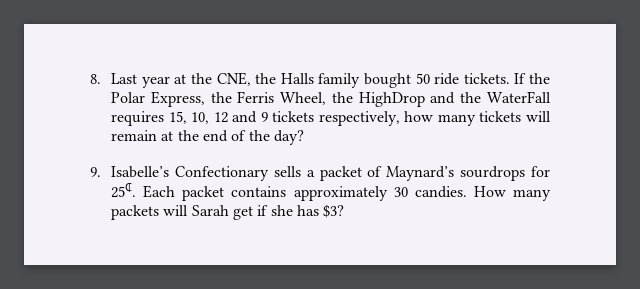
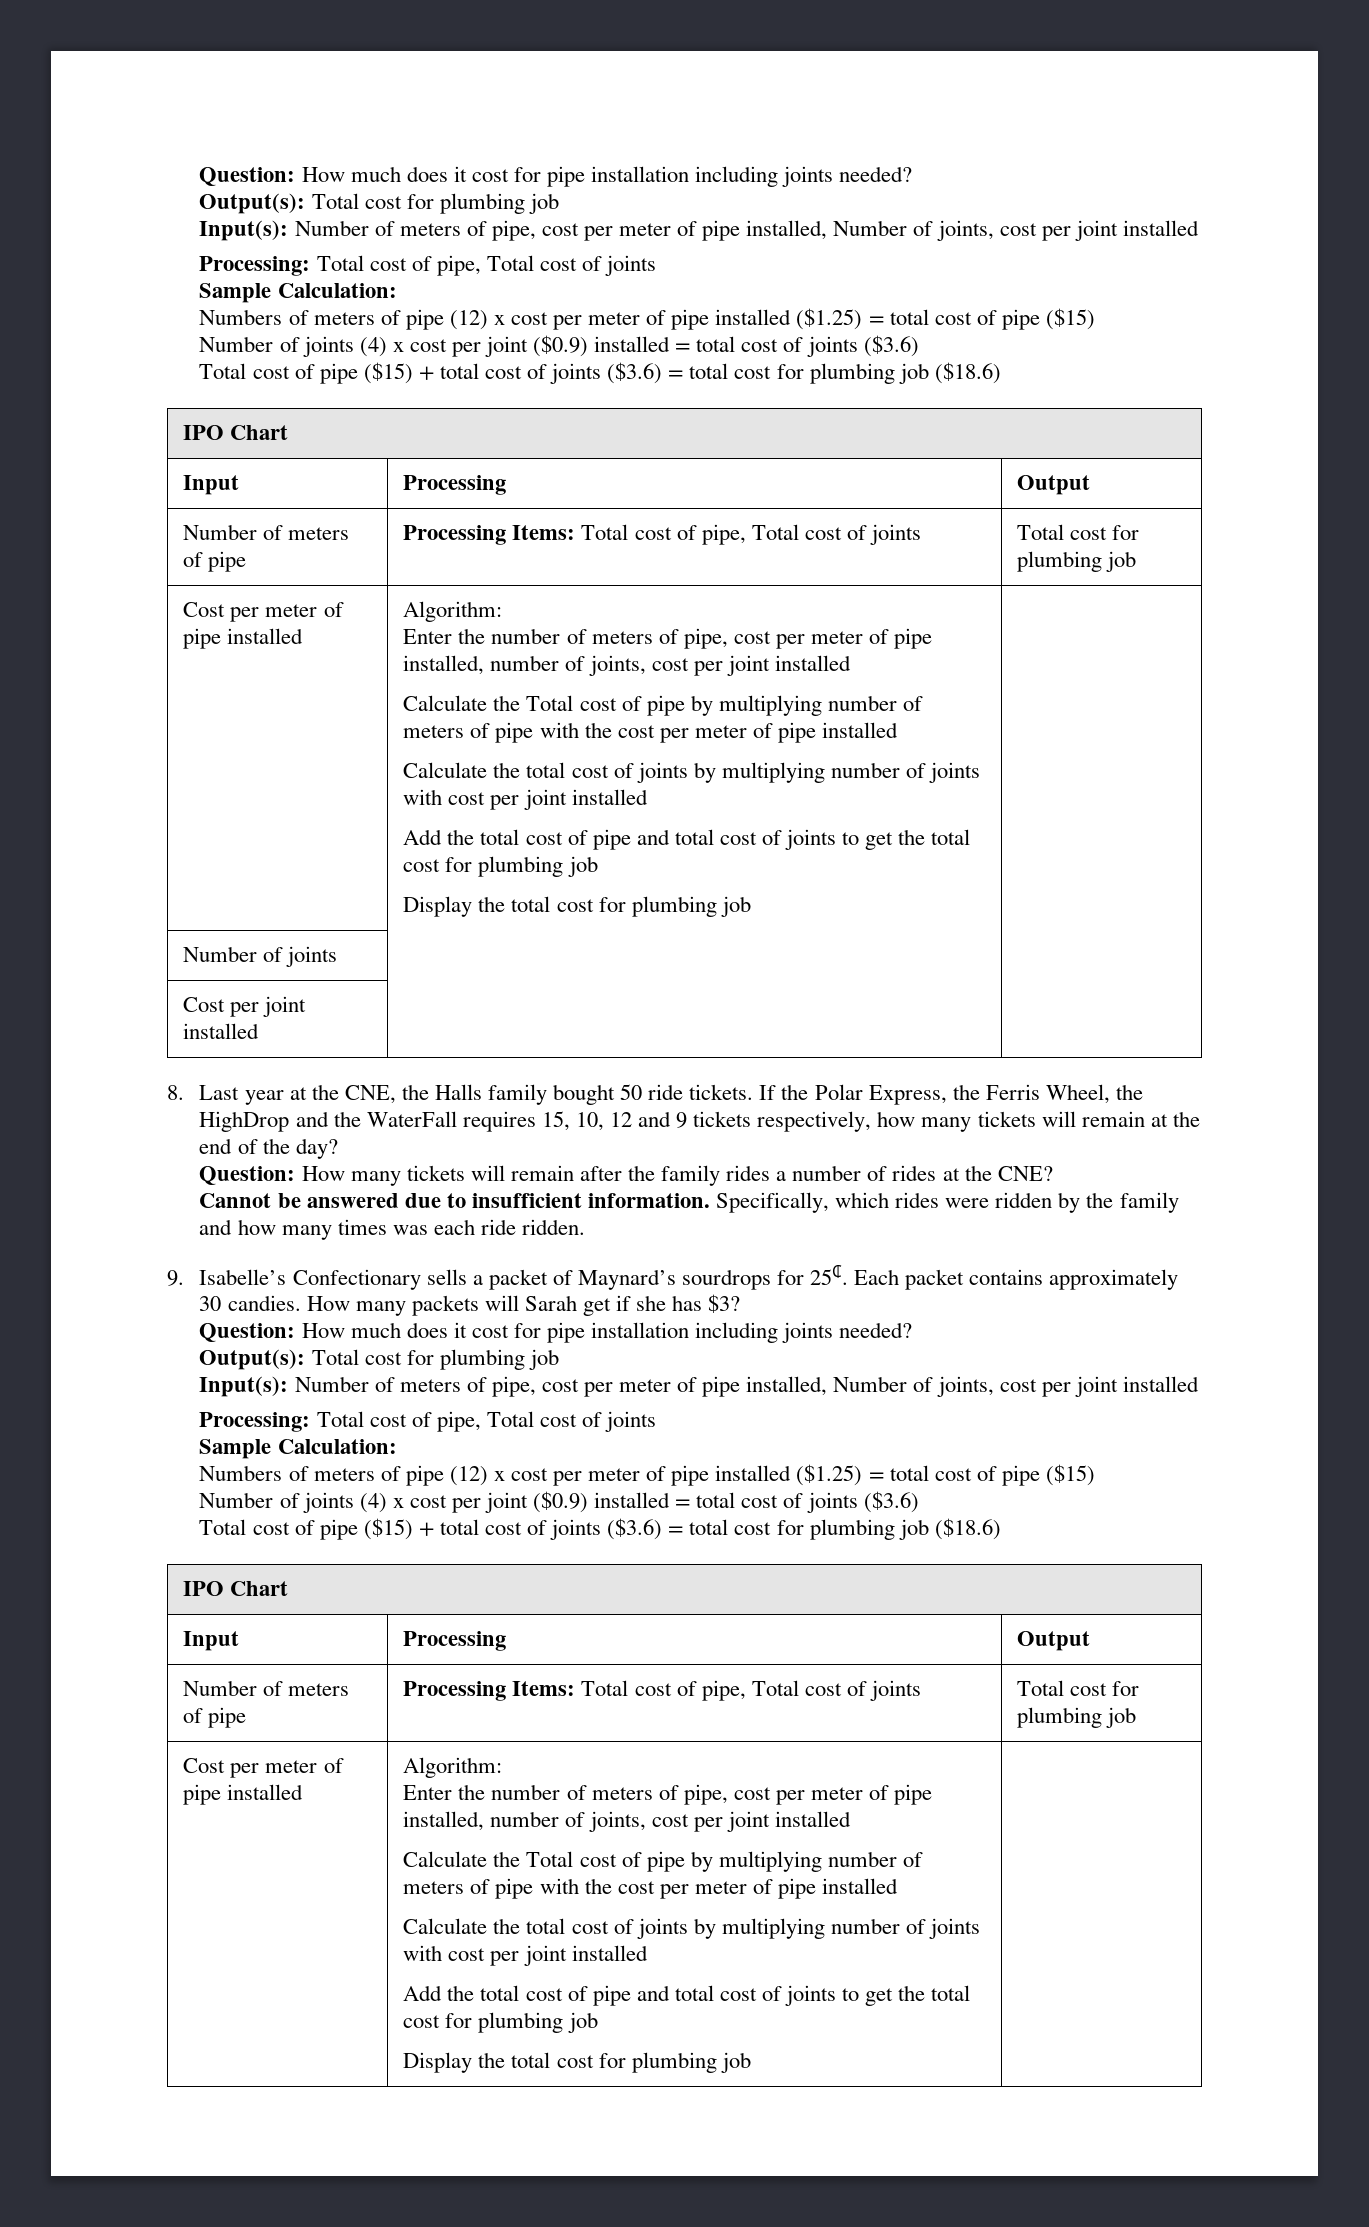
(90, 79) none -> [199,166,913,187] [199,193,559,214] [199,220,1199,241] [199,255,657,276] [199,283,397,303] [199,308,1095,330] [199,335,919,357] [199,362,1001,384] [183,425,289,440] [183,475,240,495] [403,475,507,495] [1017,475,1091,495] [183,524,350,540] [183,551,247,572] [403,524,921,545] [1017,524,1140,540] [1017,551,1137,572] [183,602,344,622] [183,628,304,649] [403,601,503,622] [403,628,933,649] [403,655,851,676] [403,695,923,716] [403,722,899,743] [403,762,981,783] [403,789,648,810] [403,829,971,850] [403,856,598,877] [403,896,751,917] [183,946,338,967] [183,996,307,1017] [183,1023,260,1039] Question: How much does it cost for pipe installation including joints needed? // Output(s): Total cost for plumbing job // Input(s): Number of meters of pipe, cost per meter of pipe installed, Number of joints, cost per joint installed // Processing: Total cost of pipe, Total cost of joints // Sample Calculation: // Numbers of meters of pipe (12) x cost per meter of pipe installed ($1.25) = total cost of pipe ($15) // Number of joints (4) x cost per joint ($0.9) installed = total cost of joints ($3.6) // Total cost of pipe ($15) + total cost of joints ($3.6) = total cost for plumbing job ($18.6) // IPO Chart // Input | Processing | Output // Number of meters of pipe | Processing Items: Total cost of pipe, Total cost of joints | Total cost for plumbing job // Cost per meter of pipe installed | Algorithm: // Enter the number of meters of pipe, cost per meter of pipe installed, number of joints, cost per joint installed // Calculate the Total cost of pipe by multiplying number of meters of pipe with the cost per meter of pipe installed // Calculate the total cost of joints by multiplying number of joints with cost per joint installed // Add the total cost of pipe and total cost of joints to get the total cost for plumbing job // Display the total cost for plumbing job | // Number of joints | | // Cost per joint installed | | //
(305, 137) none -> [199,1165,1053,1186] [199,1192,1179,1213] [199,1219,585,1240] // Question: How many tickets will remain after the family rides a number of rides at the CNE? // Cannot be answered due to insufficient information. Specifically, which rides were ridden by the family and how many times was each ride ridden.
(345, 211) none -> [199,1322,913,1343] [199,1349,559,1370] [199,1376,1199,1397] [199,1411,657,1432] [199,1439,397,1459] [199,1464,1095,1486] [199,1491,919,1513] [199,1518,1001,1540] [183,1581,289,1596] [183,1631,240,1651] [403,1631,507,1651] [1017,1631,1091,1651] [183,1680,350,1696] [183,1707,247,1728] [403,1680,921,1701] [1017,1680,1140,1696] [1017,1707,1137,1728] [183,1758,344,1778] [183,1784,304,1805] [403,1757,503,1778] [403,1784,933,1805] [403,1811,851,1832] [403,1851,923,1872] [403,1878,899,1899] [403,1918,981,1939] [403,1945,648,1966] [403,1985,971,2006] [403,2012,598,2033] [403,2052,751,2073] // Question: How much does it cost for pipe installation including joints needed? // Output(s): Total cost for plumbing job // Input(s): Number of meters of pipe, cost per meter of pipe installed, Number of joints, cost per joint installed // Processing: Total cost of pipe, Total cost of joints // Sample Calculation: // Numbers of meters of pipe (12) x cost per meter of pipe installed ($1.25) = total cost of pipe ($15) // Number of joints (4) x cost per joint ($0.9) installed = total cost of joints ($3.6) // Total cost of pipe ($15) + total cost of joints ($3.6) = total cost for plumbing job ($18.6) // IPO Chart // Input | Processing | Output // Number of meters of pipe | Processing Items: Total cost of pipe, Total cost of joints | Total cost for plumbing job // Cost per meter of pipe installed | Algorithm: // Enter the number of meters of pipe, cost per meter of pipe installed, number of joints, cost per joint installed // Calculate the Total cost of pipe by multiplying number of meters of pipe with the cost per meter of pipe installed // Calculate the total cost of joints by multiplying number of joints with cost per joint installed // Add the total cost of pipe and total cost of joints to get the total cost for plumbing job // Display the total cost for plumbing job |

